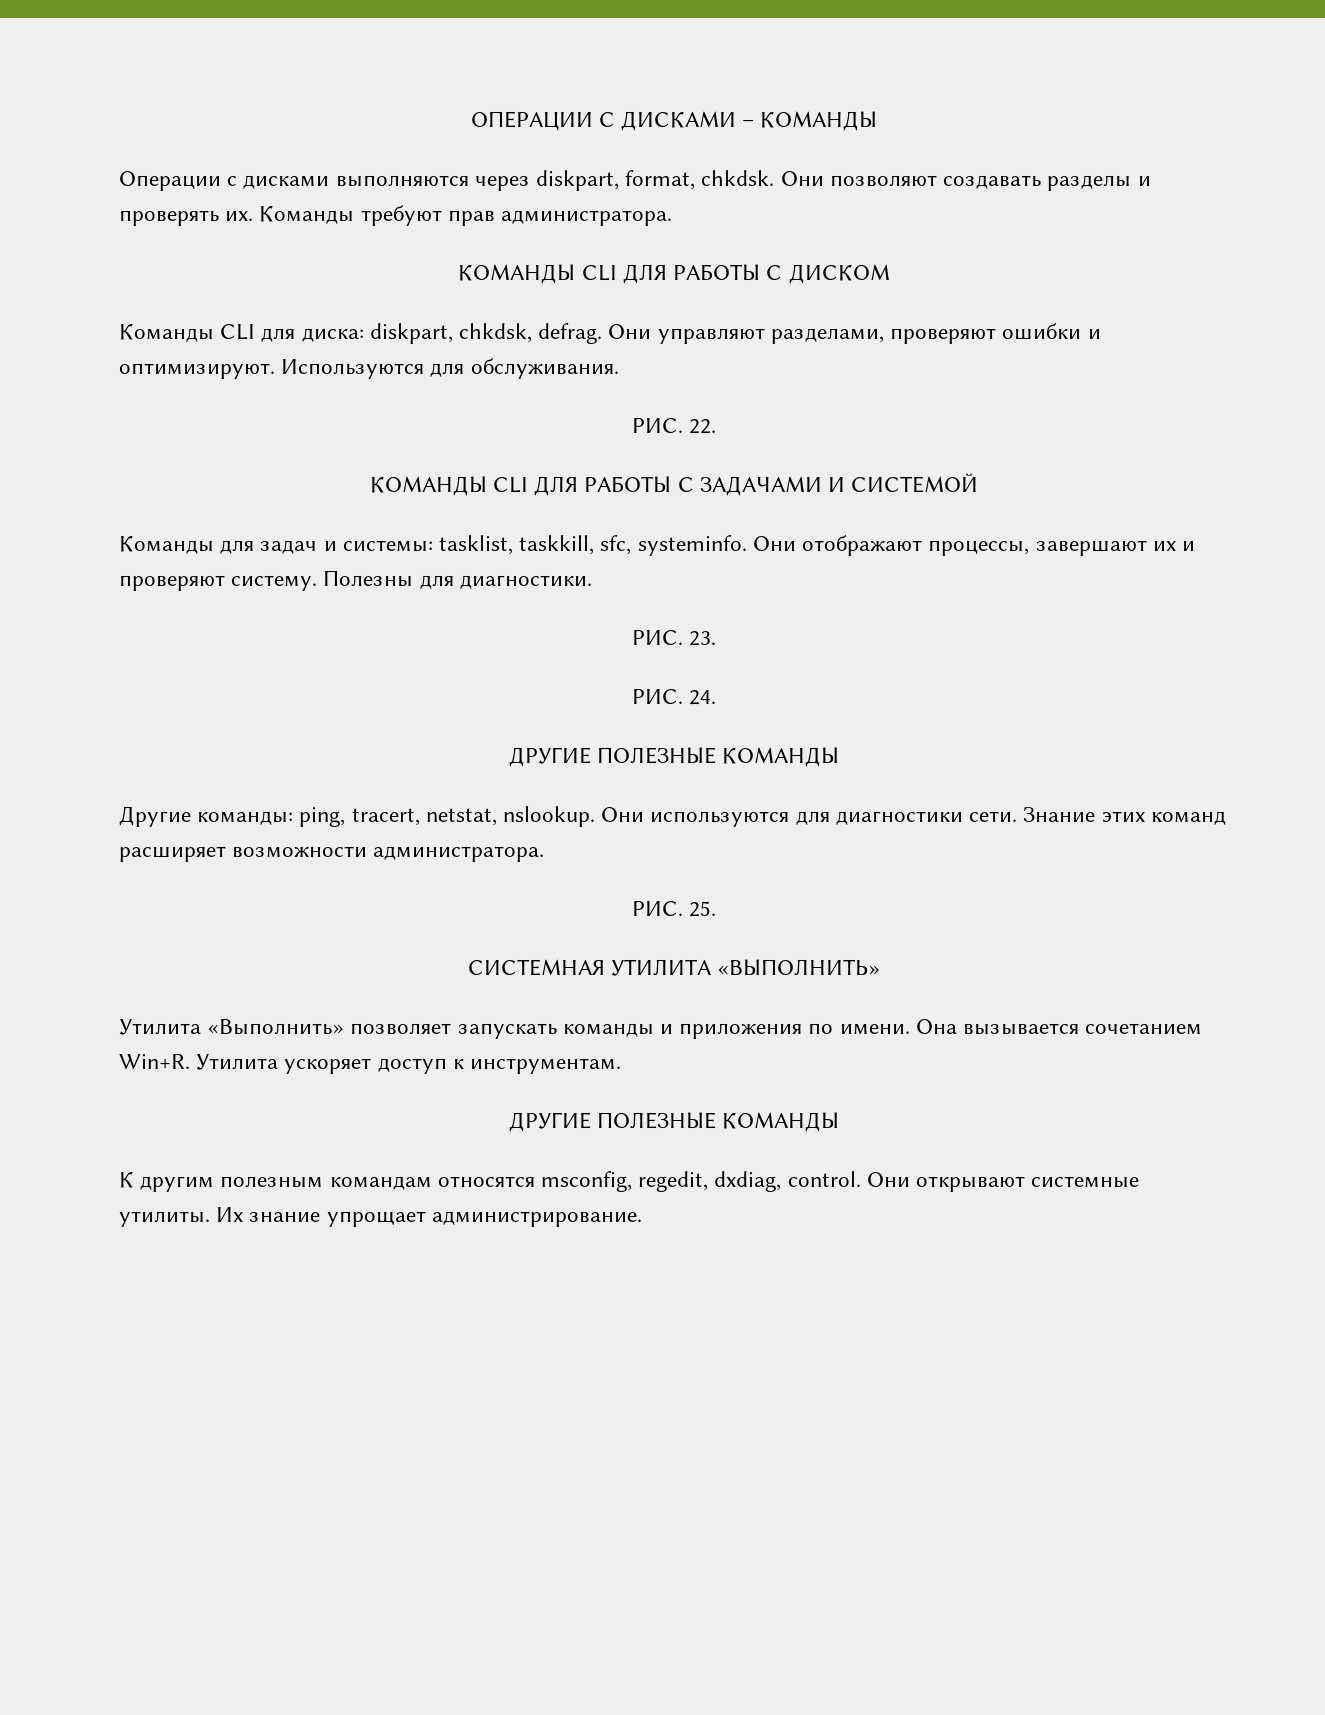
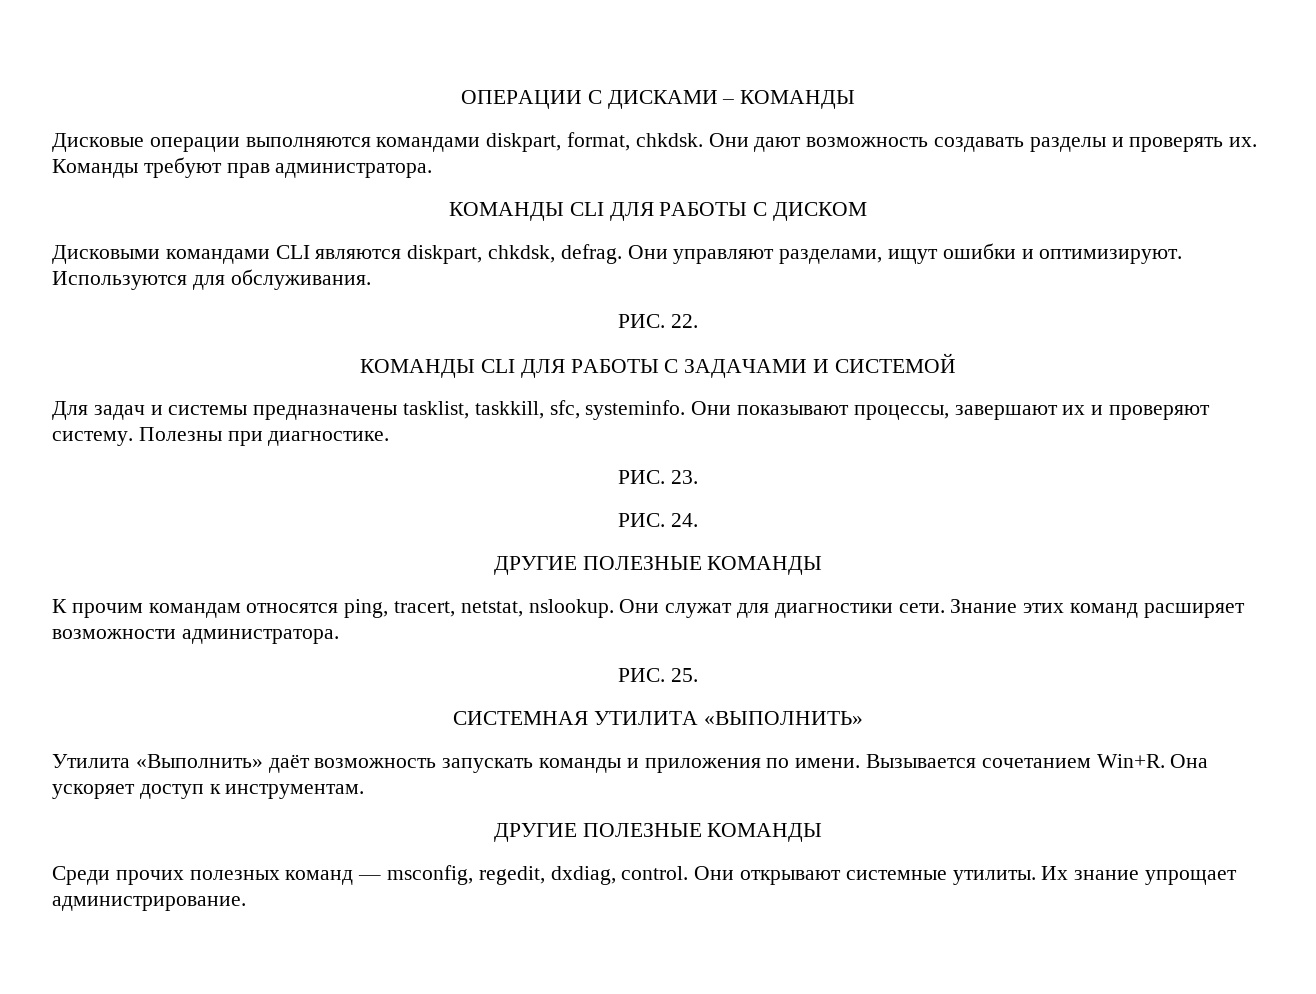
[119,171,530,191] Операции с дисками выполняются через -> [52,133,481,152] Дисковые операции выполняются командами
[829,175,937,187] позволяют -> [754,137,929,152] дают возможность
[119,324,364,342] Команды CLI для диска: -> [52,245,402,264] Дисковыми командами CLI являются
[890,328,997,344] проверяют -> [888,249,939,264] ищут
[119,536,433,554] Команды для задач и системы: -> [52,401,398,420] Для задач и системы предназначены
[802,535,923,556] отображают -> [737,405,850,415] показывают
[419,575,592,589] для диагностики. -> [227,431,390,446] при диагностике.
[119,806,294,827] Другие команды: -> [52,599,339,618] К прочим командам относятся
[650,811,790,827] используются -> [665,603,733,618] служат
[350,1023,452,1035] позволяет -> [268,754,437,773] даёт возможность
[915,1019,1080,1035] Она вызывается -> [866,754,977,768] Вызывается
[196,1054,279,1070] Утилита -> [1170,754,1209,768] Она
[119,1172,535,1192] К другим полезным командам относятся -> [52,866,382,885] Среди прочих полезных команд —

